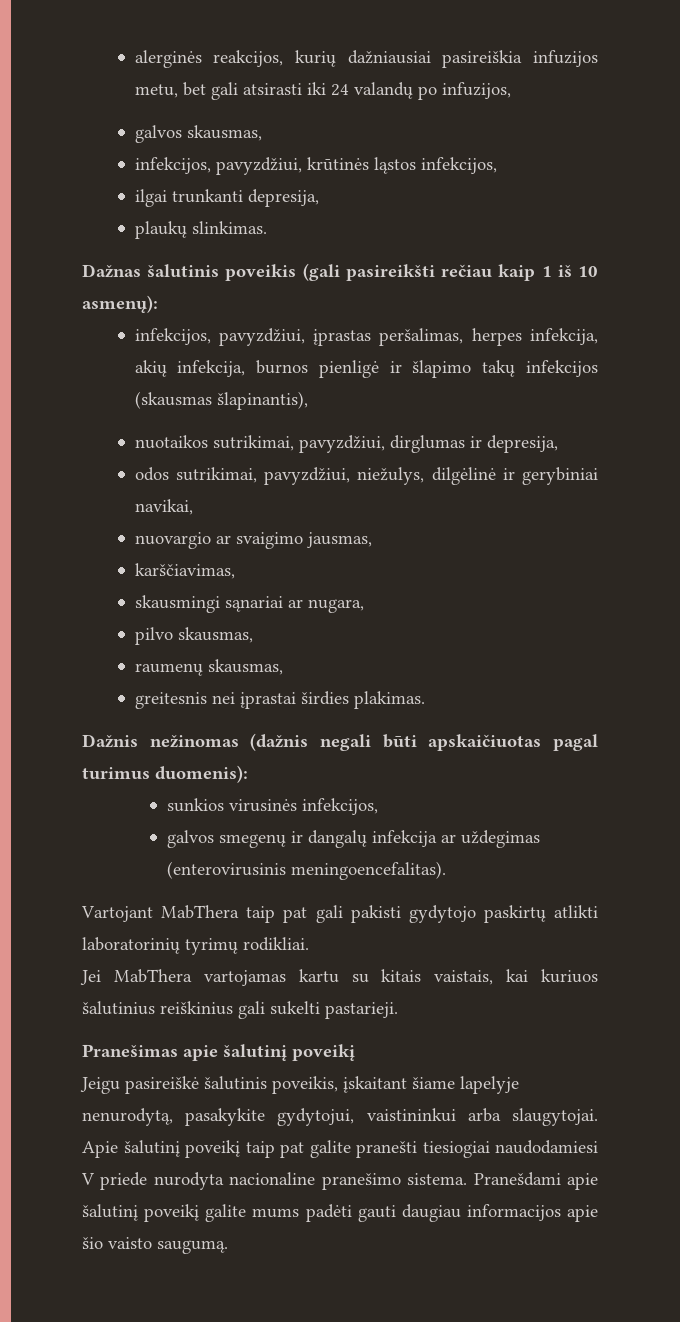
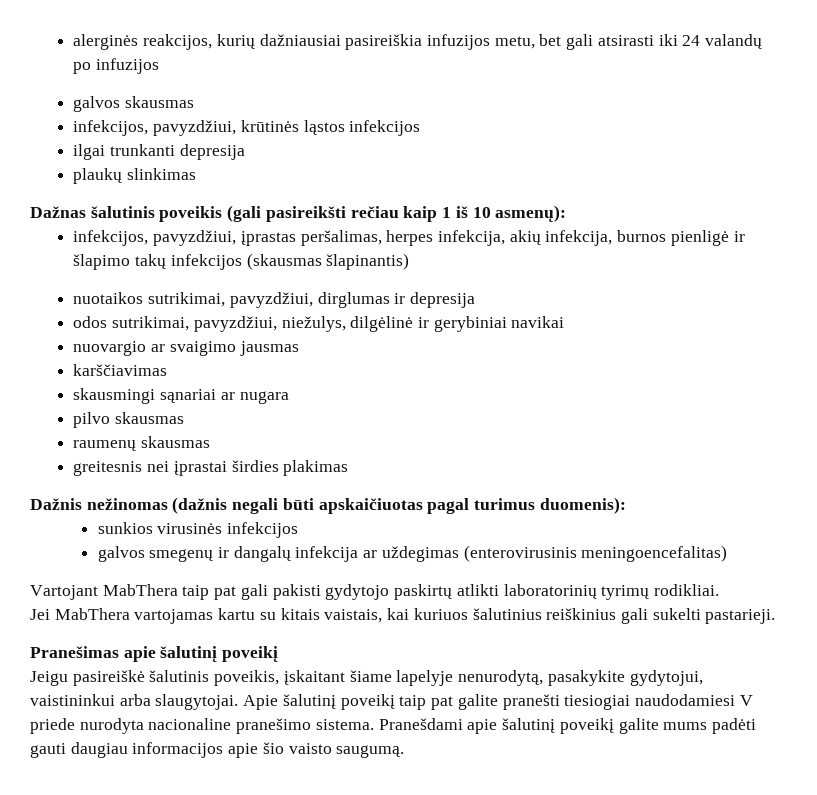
[441,82,511,99] [134,125,262,143] infuzijos, // galvos skausmas, -> [96,58,160,74] [73,96,195,112] infuzijos // galvos skausmas
[420,157,497,174] infekcijos, -> [349,120,421,136] infekcijos
[247,189,319,207] depresija, -> [179,144,245,160] depresija
[191,221,267,234] slinkimas. -> [127,168,197,180] slinkimas
[216,391,308,410] šlapinantis), -> [326,253,410,270] šlapinantis)
[486,435,558,453] depresija, -> [410,292,476,308] depresija
[134,499,193,515] navikai, -> [511,316,565,328] navikai
[306,532,372,548] [134,563,235,579] jausmas, // karščiavimas, -> [239,341,299,356] [73,364,168,376] jausmas // karščiavimas
[307,599,364,613] nugara, -> [239,391,289,404] nugara
[177,627,253,643] skausmas, -> [115,412,185,424] skausmas
[207,659,283,675] skausmas, -> [141,436,211,448] skausmas
[353,691,425,709] plakimas. -> [283,460,349,476] plakimas
[301,798,378,815] infekcijos, -> [227,522,299,538] infekcijos
[290,861,446,880] meningoencefalitas). -> [581,545,728,562] meningoencefalitas)

